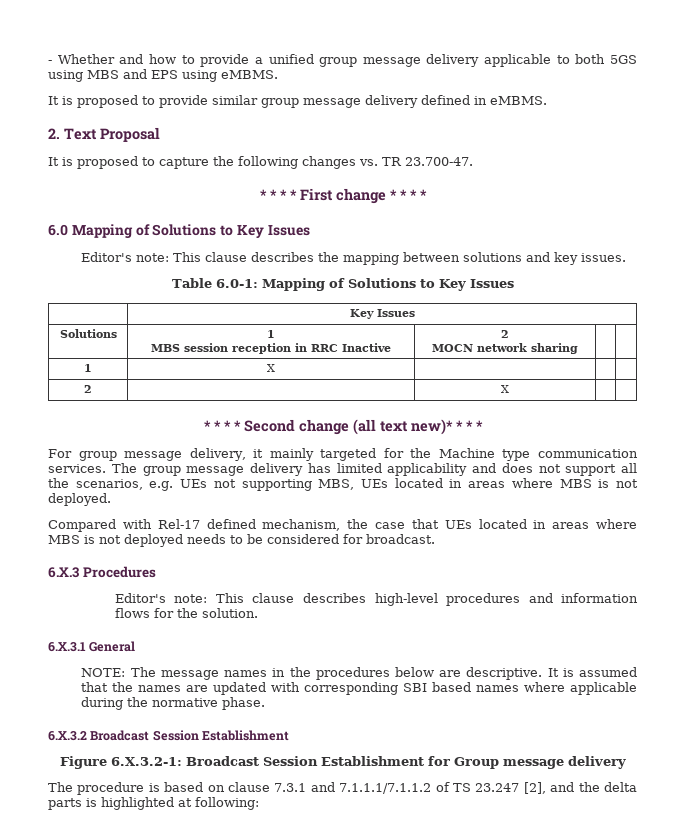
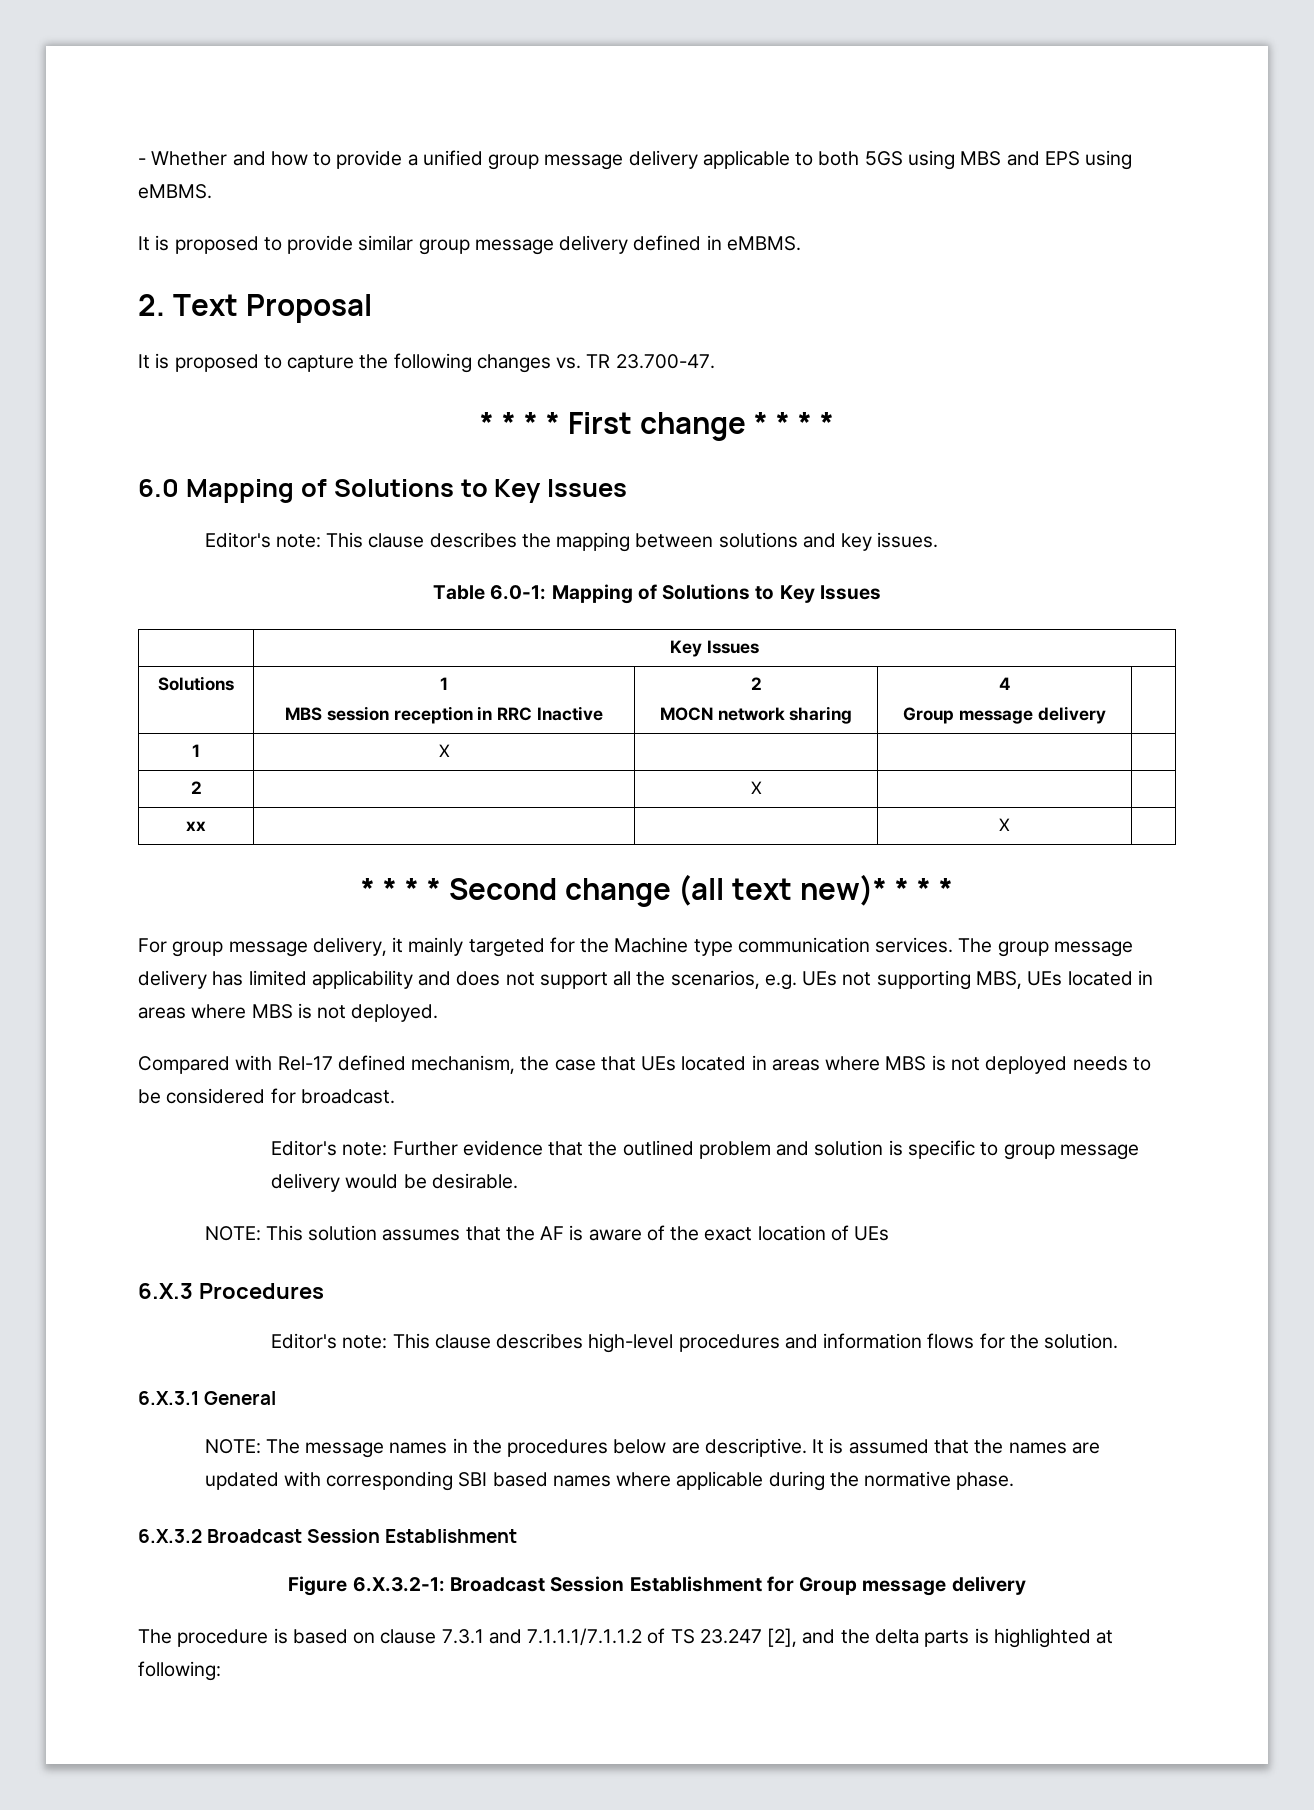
(578, 348) none -> [998,677,1011,690] [903,706,1106,724] 4 // Group message delivery
(509, 389) none -> [186,821,206,831] [999,818,1010,831] // xx | | | X |
(435, 539) none -> [271,1140,1139,1160] [271,1173,518,1192] [204,1225,890,1241] // Editor's note: Further evidence that the outlined problem and solution is specific to group message delivery would be desirable. // NOTE: This solution assumes that the AF is aware of the exact location of UEs

